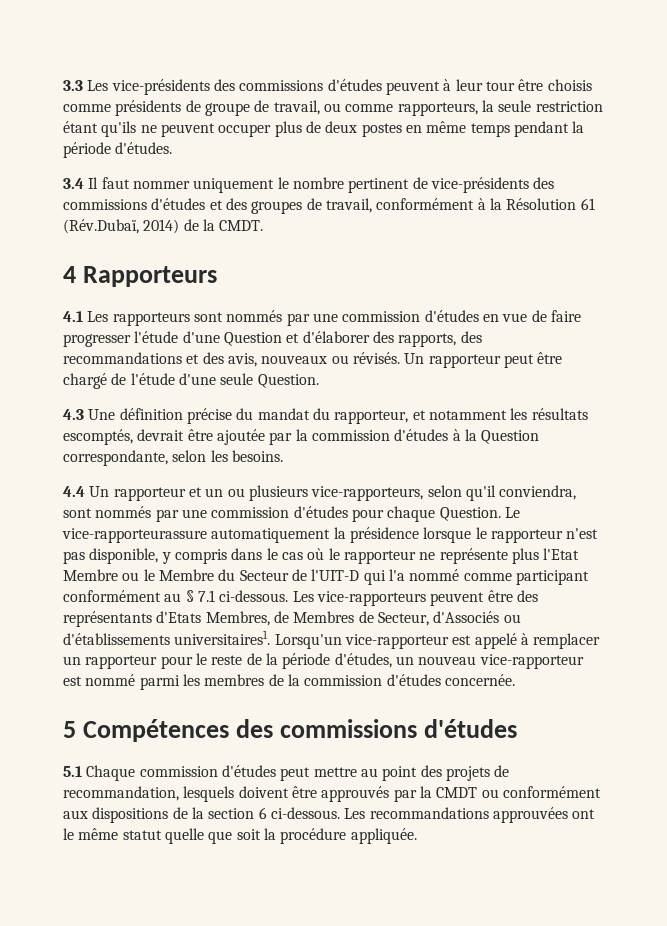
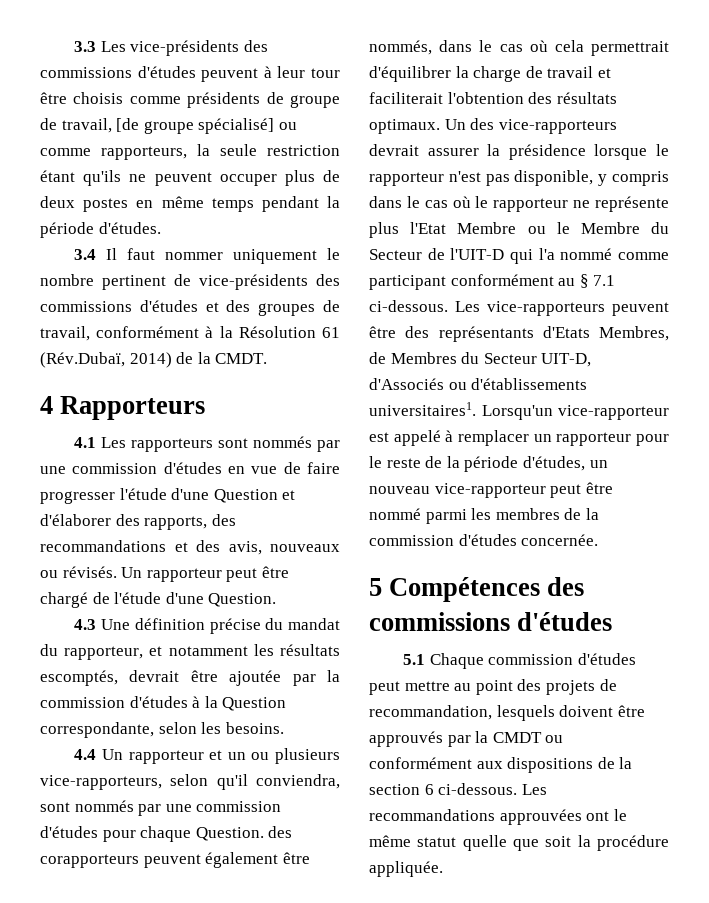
(320, 107) none -> [116,118,275,134] [de groupe spécialisé]
[220,373,254,385] seule -> (204, 598) none
[504,507,520,518] [62,528,331,543] Le vice-rapporteurassure automatiquement -> [268,826,293,838] [40,852,310,868] [369,40,669,56] [369,66,611,82] [369,92,617,104] [369,118,617,134] [369,144,479,156] des corapporteurs peuvent également être nommés, dans le cas où cela permettrait d'équilibrer la charge de travail et faciliterait l'obtention des résultats optimaux. Un des vice-rapporteurs devrait assurer
[358,611,429,626] de Secteur, -> [461,352,592,367] du Secteur UIT-D,
[63,676,82,686] est -> [550,482,613,498] peut être

